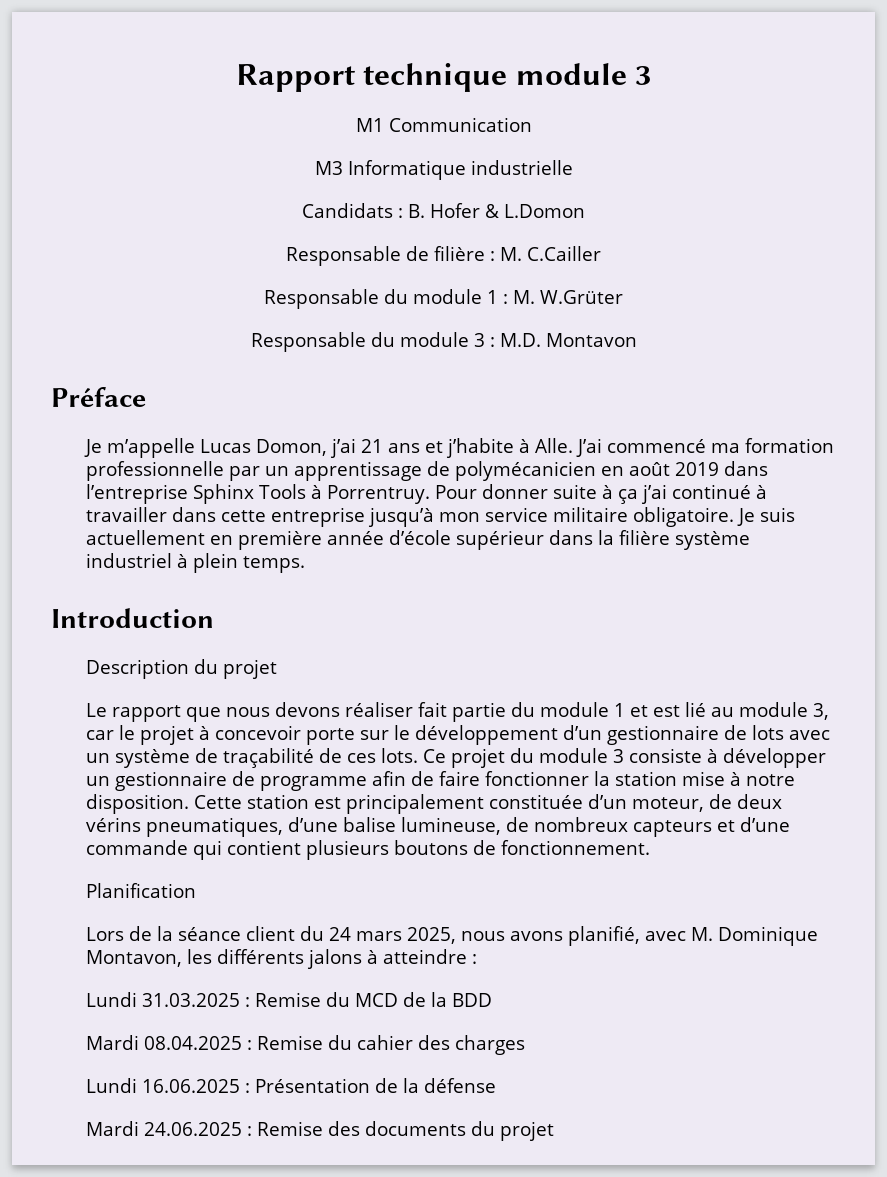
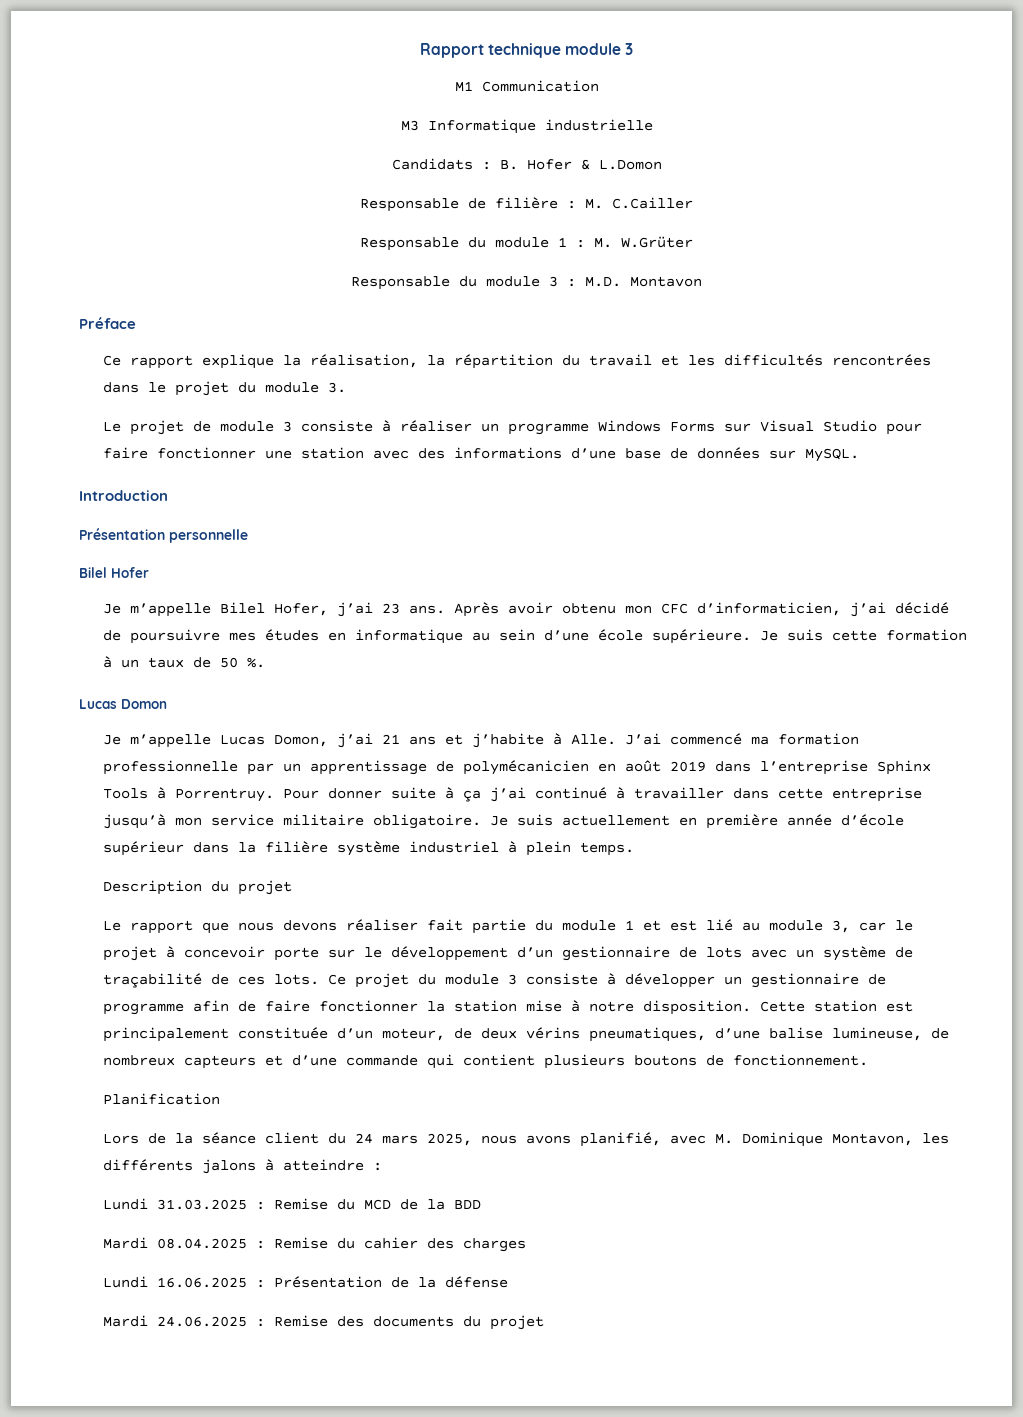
(146, 397) none -> [103,354,932,369] [103,381,347,396] [103,420,923,435] [103,447,860,462] [79,490,168,501] [79,528,248,543] [79,567,149,578] [103,602,950,617] [103,629,968,644] [103,656,266,668] [79,699,167,709] // Ce rapport explique la réalisation, la répartition du travail et les difficultés rencontrées dans le projet du module 3. // Le projet de module 3 consiste à réaliser un programme Windows Forms sur Visual Studio pour faire fonctionner une station avec des informations d’une base de données sur MySQL. // Introduction // Présentation personnelle // Bilel Hofer // Je m’appelle Bilel Hofer, j’ai 23 ans. Après avoir obtenu mon CFC d’informaticien, j’ai décidé de poursuivre mes études en informatique au sein d’une école supérieure. Je suis cette formation à un taux de 50 %. // Lucas Domon
[51,608,214,628] // Introduction -> (635, 849) none

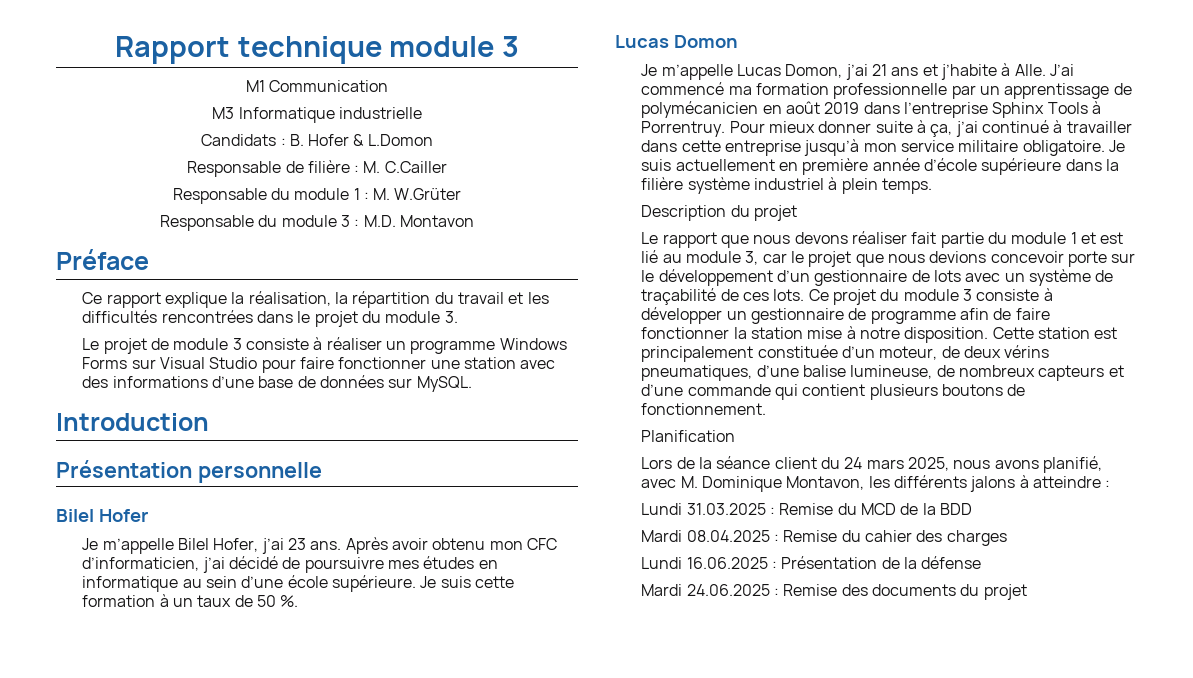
(320, 794) none -> [768,121,815,133] mieux
[463,790,482,802] ça -> [930,124,953,137] ça,
[103,841,185,856] supérieur -> [981,158,1062,175] supérieure
[166,946,176,958] à -> [855,251,987,267] que nous devions

